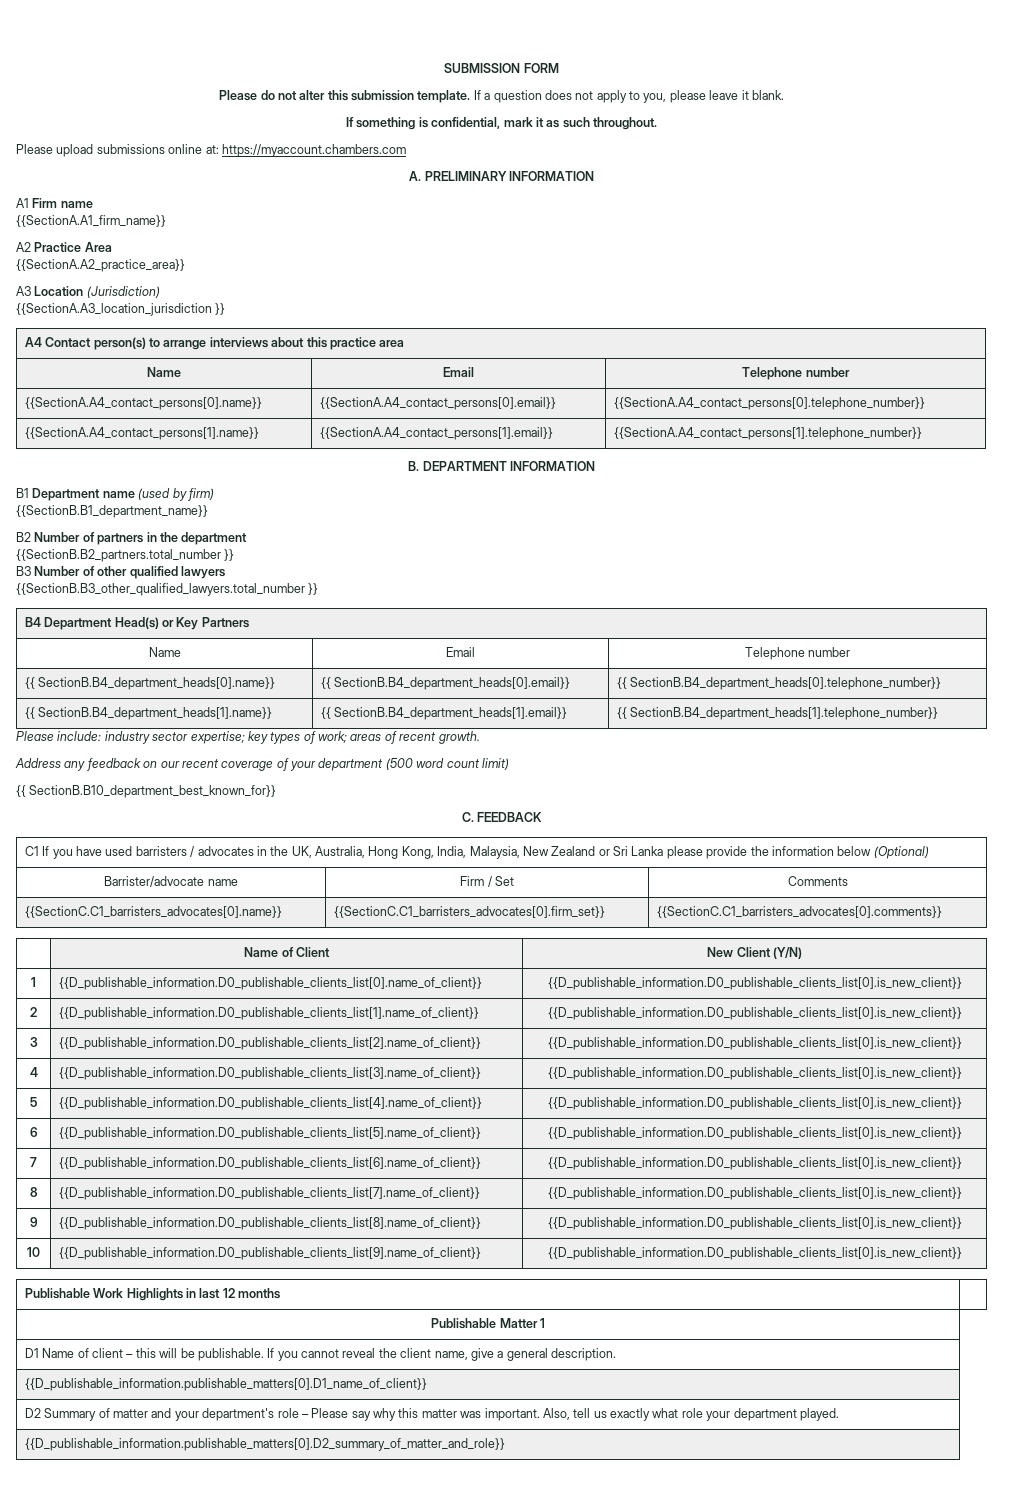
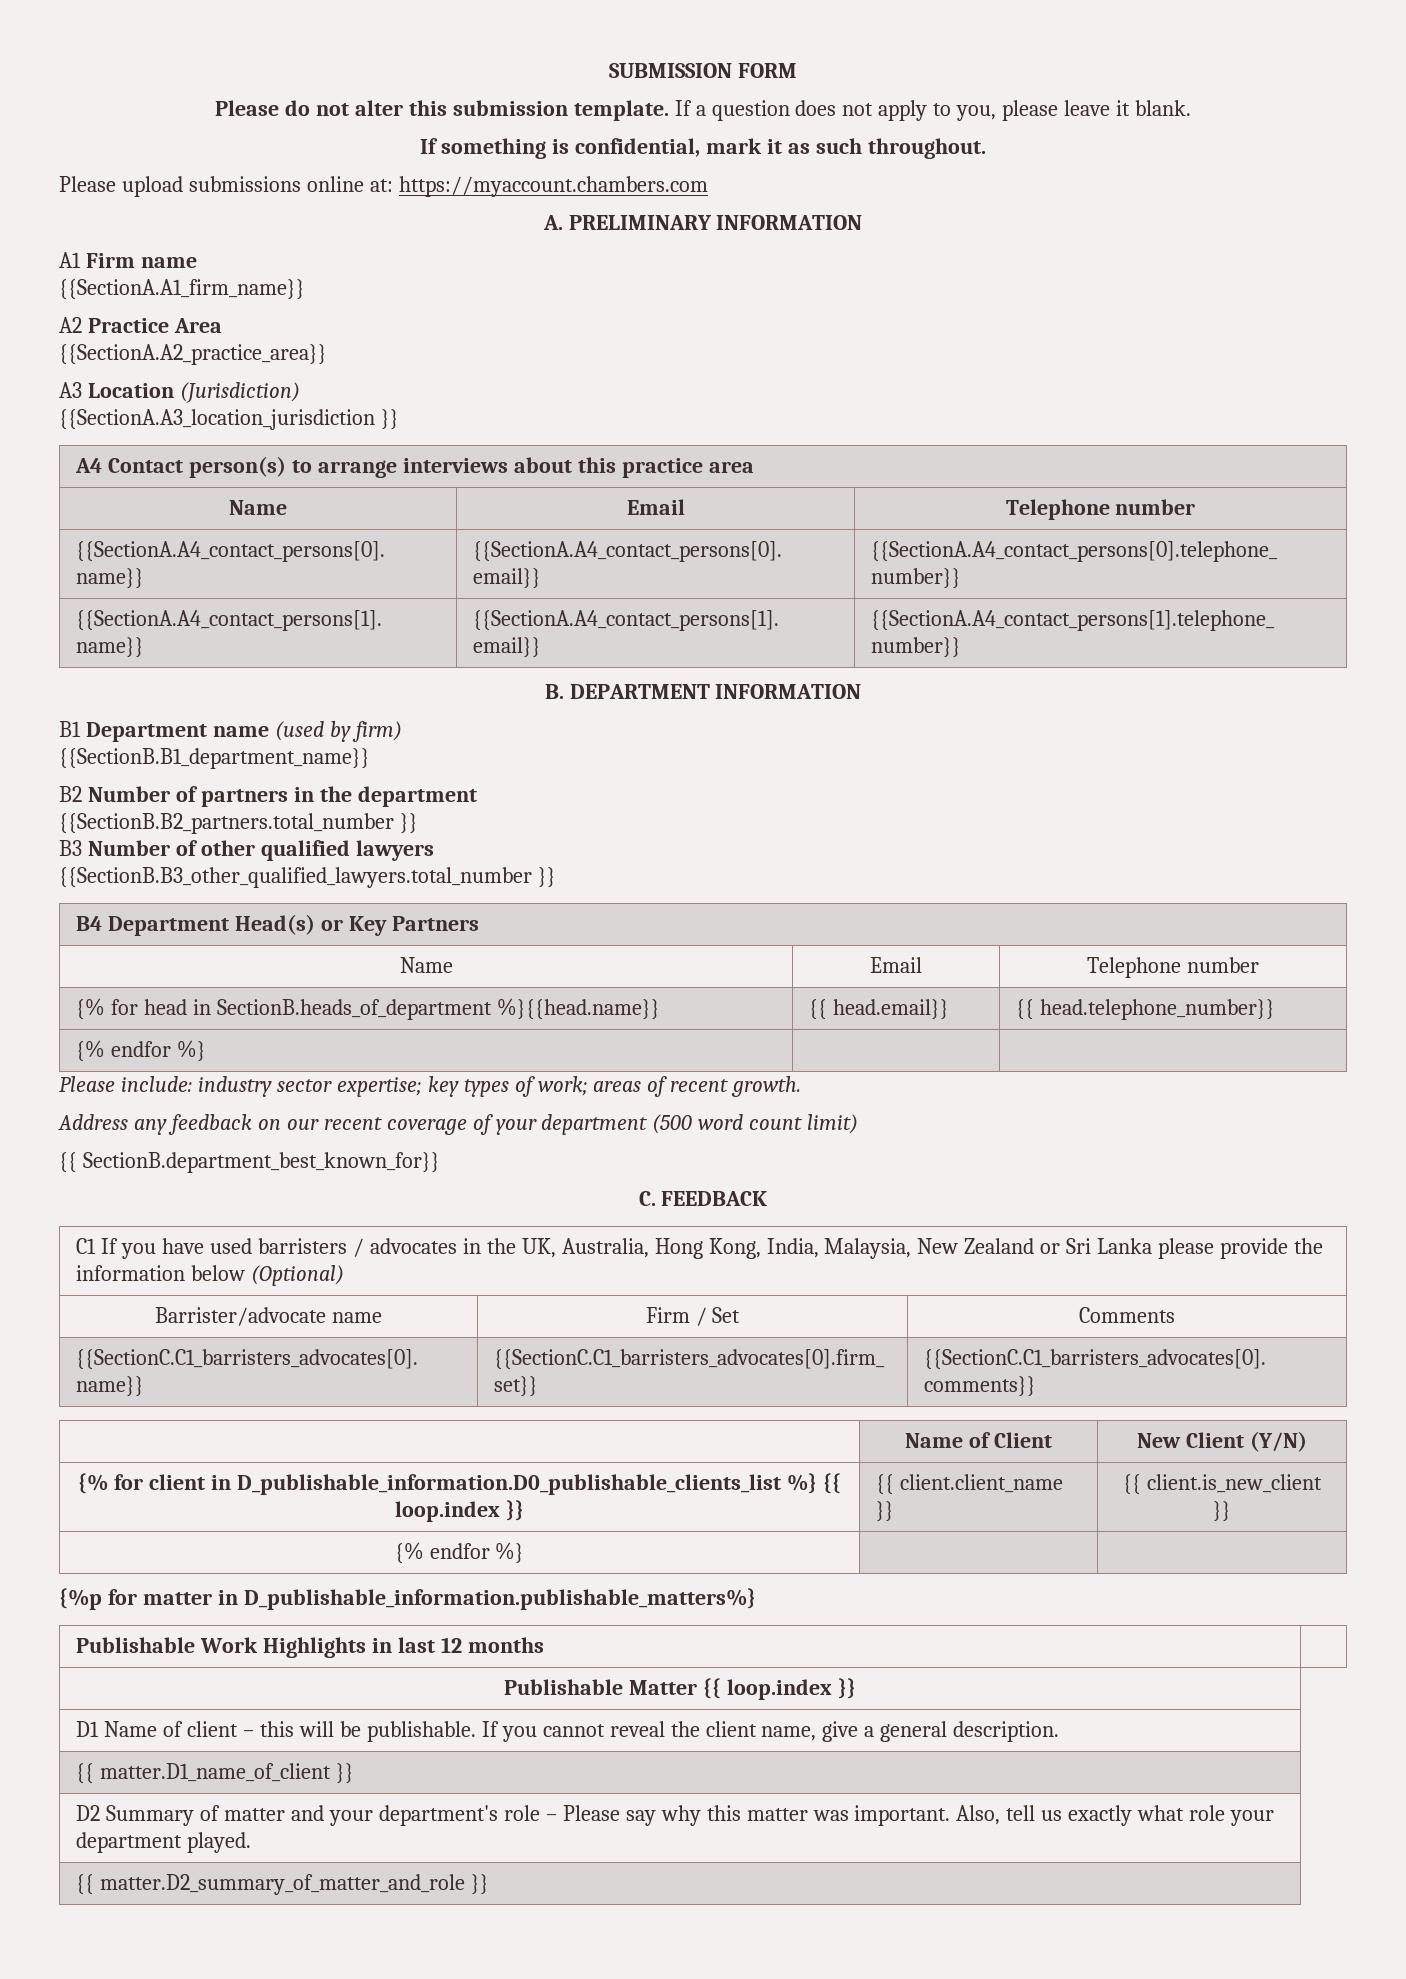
[24,677,276,690] [320,677,571,690] [616,677,942,690] [24,707,273,720] [320,707,568,720] [616,707,939,720] {{ SectionB.B4_department_heads[0].name}} | {{ SectionB.B4_department_heads[0].email}} | {{ SectionB.B4_department_heads[0].telephone_number}} // {{ SectionB.B4_department_heads[1].name}} | {{ SectionB.B4_department_heads[1].email}} | {{ SectionB.B4_department_heads[1].telephone_number}} -> [76,998,661,1020] [809,999,950,1020] [1016,999,1276,1020] [76,1040,207,1062] {% for head in SectionB.heads_of_department %}{{head.name}} | {{ head.email}} | {{ head.telephone_number}} // {% endfor %} | |
[29,785,277,798] SectionB.B10_department_best_known_for}} -> [82,1152,440,1173] SectionB.department_best_known_for}}
[31,977,36,987] [58,977,482,990] [547,977,962,990] [30,1007,37,1017] [58,1007,479,1020] [547,1007,962,1020] [29,1037,38,1047] [58,1037,481,1050] [547,1037,962,1050] [29,1067,38,1077] [58,1067,481,1080] [547,1067,962,1080] [30,1097,37,1107] [58,1097,482,1110] [547,1097,962,1110] [29,1127,38,1137] [58,1127,481,1140] [547,1127,962,1140] [30,1157,37,1167] [58,1157,481,1170] [547,1157,962,1170] [29,1187,38,1197] [58,1187,480,1200] [547,1187,962,1200] [29,1217,38,1227] [58,1217,481,1230] [547,1217,962,1230] [27,1247,40,1257] [58,1247,481,1260] [547,1247,962,1260] 1 | {{D_publishable_information.D0_publishable_clients_list[0].name_of_client}} | {{D_publishable_information.D0_publishable_clients_list[0].is_new_client}} // 2 | {{D_publishable_information.D0_publishable_clients_list[1].name_of_client}} | {{D_publishable_information.D0_publishable_clients_list[0].is_new_client}} // 3 | {{D_publishable_information.D0_publishable_clients_list[2].name_of_client}} | {{D_publishable_information.D0_publishable_clients_list[0].is_new_client}} // 4 | {{D_publishable_information.D0_publishable_clients_list[3].name_of_client}} | {{D_publishable_information.D0_publishable_clients_list[0].is_new_client}} // 5 | {{D_publishable_information.D0_publishable_clients_list[4].name_of_client}} | {{D_publishable_information.D0_publishable_clients_list[0].is_new_client}} // 6 | {{D_publishable_information.D0_publishable_clients_list[5].name_of_client}} | {{D_publishable_information.D0_publishable_clients_list[0].is_new_client}} // 7 | {{D_publishable_information.D0_publishable_clients_list[6].name_of_client}} | {{D_publishable_information.D0_publishable_clients_list[0].is_new_client}} // 8 | {{D_publishable_information.D0_publishable_clients_list[7].name_of_client}} | {{D_publishable_information.D0_publishable_clients_list[0].is_new_client}} // 9 | {{D_publishable_information.D0_publishable_clients_list[8].name_of_client}} | {{D_publishable_information.D0_publishable_clients_list[0].is_new_client}} // 10 | {{D_publishable_information.D0_publishable_clients_list[9].name_of_client}} | {{D_publishable_information.D0_publishable_clients_list[0].is_new_client}} -> [78,1473,841,1495] [395,1500,524,1522] [876,1474,1064,1495] [876,1501,895,1522] [1123,1474,1322,1495] [1213,1501,1231,1522] [394,1542,525,1564] [59,1588,756,1610] {% for client in D_publishable_information.D0_publishable_clients_list %} {{ loop.index }} | {{ client.client_name }} | {{ client.is_new_client }} // {% endfor %} | | // {%p for matter in D_publishable_information.publishable_matters%}
[539,1318,545,1328] 1 -> [703,1678,856,1700] {{ loop.index }}
[24,1378,427,1391] {{D_publishable_information.publishable_matters[0].D1_name_of_client}} -> [76,1763,355,1784] {{ matter.D1_name_of_client }}
[24,1438,505,1451] {{D_publishable_information.publishable_matters[0].D2_summary_of_matter_and_role}} -> [76,1874,490,1895] {{ matter.D2_summary_of_matter_and_role }}

